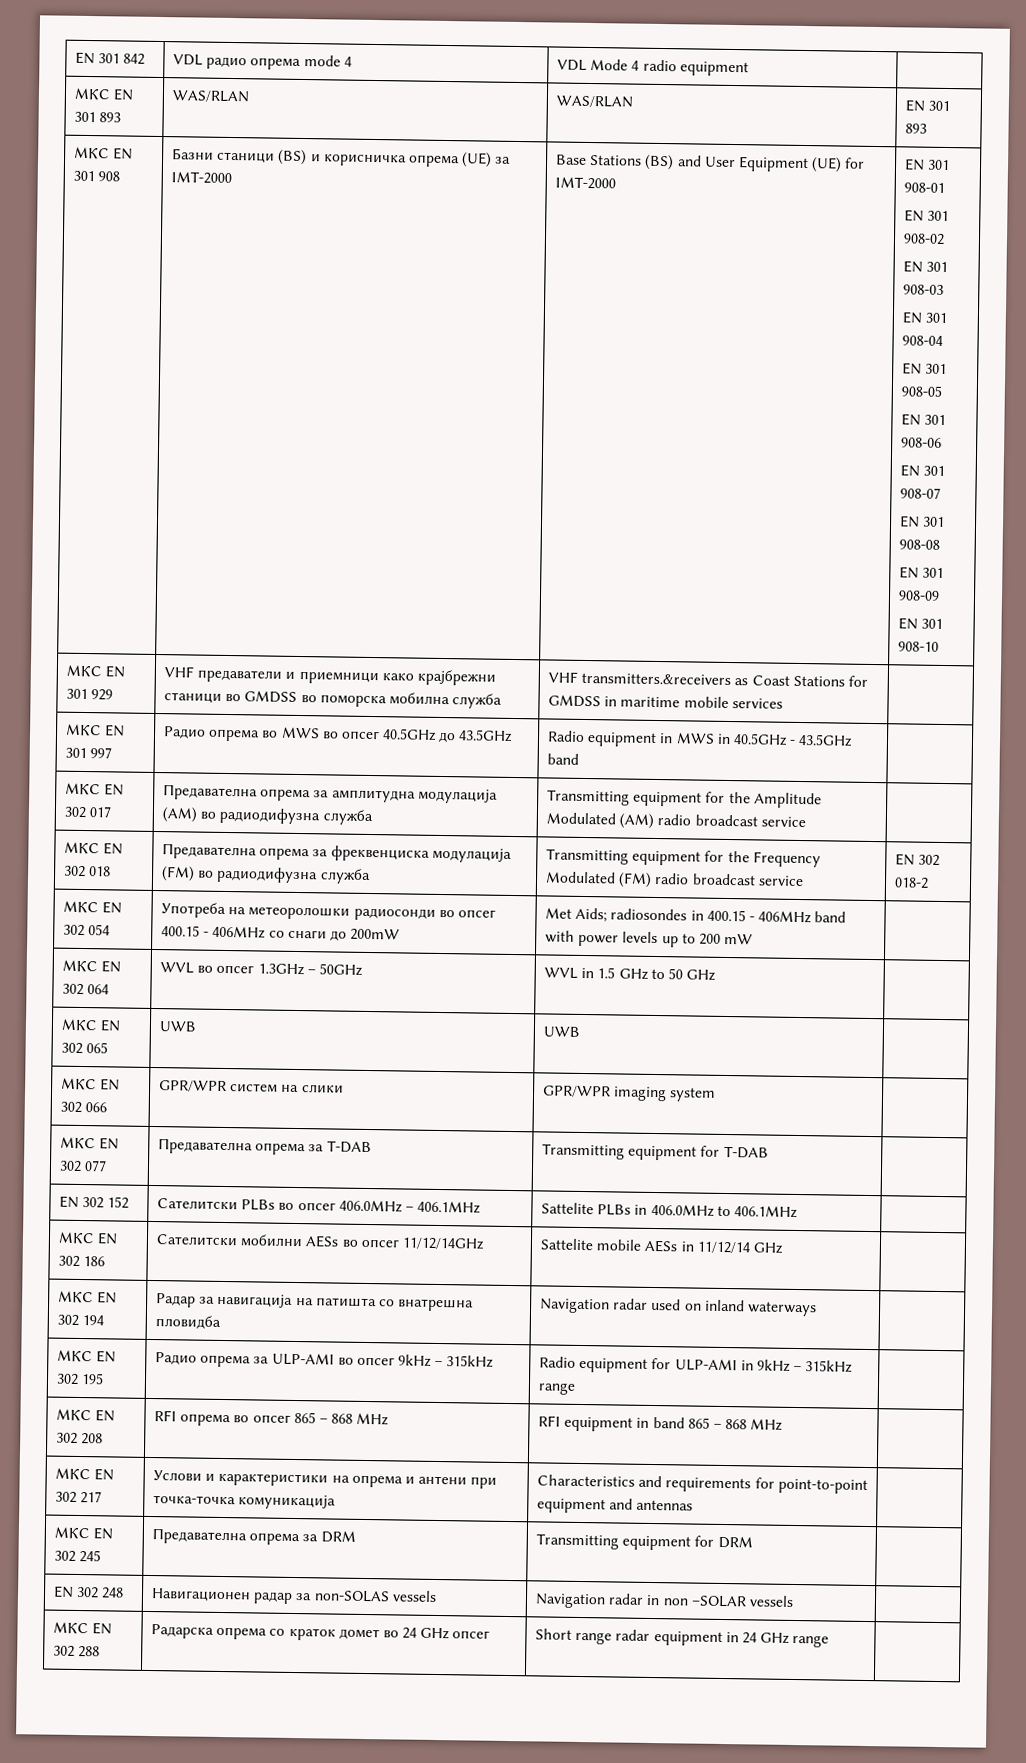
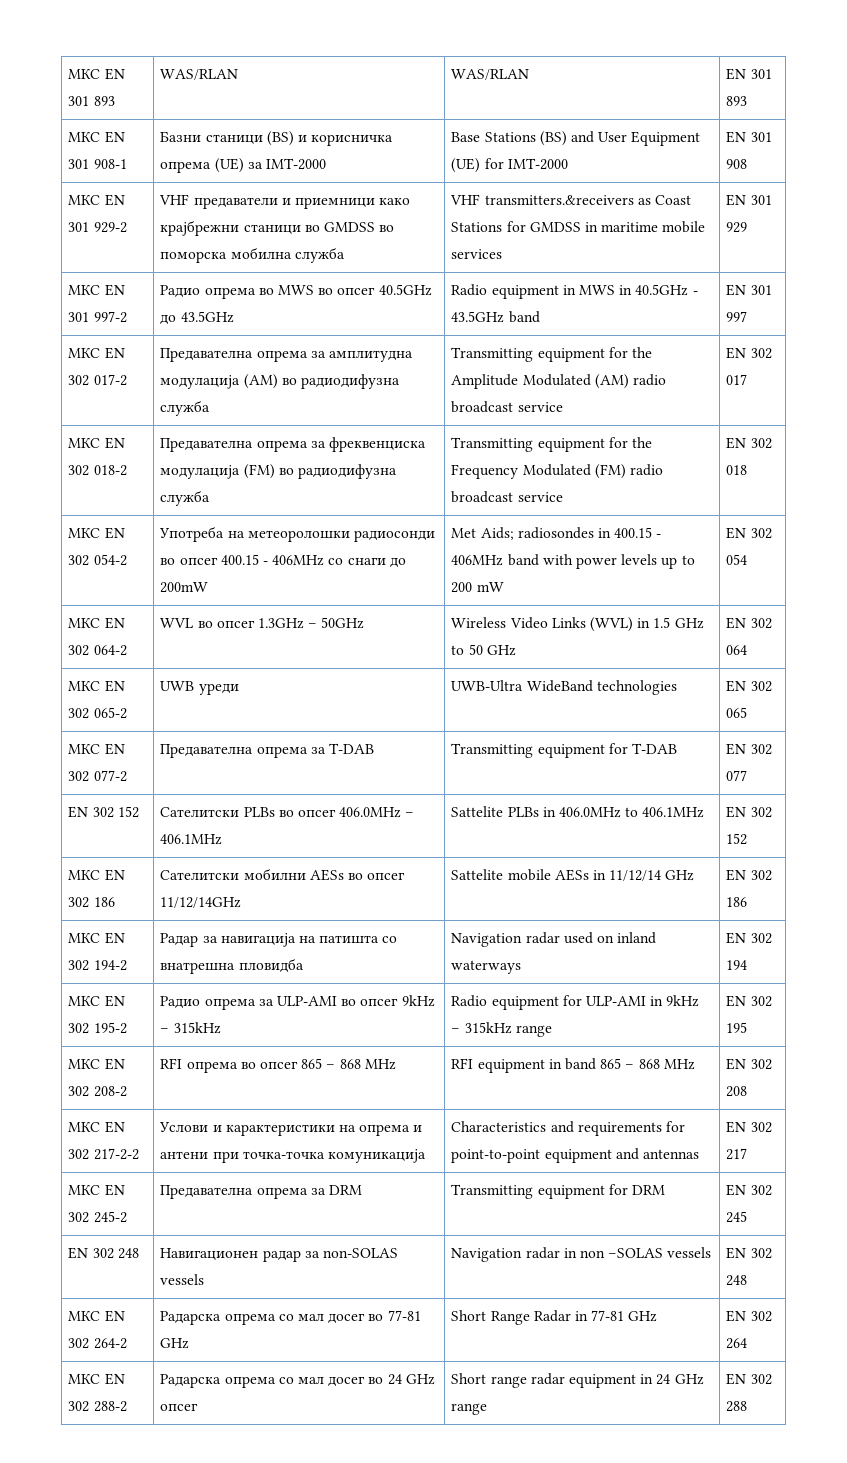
[74,51,146,65] [172,54,352,70] [556,59,749,77] EN 301 842 | VDL радио опрема mode 4 | VDL Mode 4 radio equipment | // -> (68, 74) none
[98,171,121,182] 908 -> [93,159,127,169] 908-1
[903,182,945,193] [903,209,950,222] [902,233,945,245] [902,260,949,273] [902,284,944,295] [901,311,948,324] [901,335,943,346] [901,362,948,375] [900,385,942,397] [900,413,947,426] [900,437,942,448] [899,464,946,477] [899,487,941,499] [898,515,946,528] [898,539,940,550] [898,566,945,579] [897,590,940,601] [897,617,944,630] [897,641,939,652] [65,664,126,678] [65,688,114,701] 908-01 // EN 301 908-02 // EN 301 908-03 // EN 301 908-04 // EN 301 908-05 // EN 301 908-06 // EN 301 908-07 // EN 301 908-08 // EN 301 908-09 // EN 301 908-10 // МКС EN 301 929 -> [726,159,748,169] [68,194,125,206] [68,222,127,233] 908 // МКС EN 301 929-2
[64,723,126,737] [64,747,113,759] // МКС EN 301 997 -> [726,194,772,206] [726,222,748,233] [68,284,125,296] [68,311,127,323] EN 301 929 // МКС EN 301 997-2
[64,782,125,796] [63,806,113,819] // МКС EN 302 017 -> [726,284,772,296] [726,311,748,322] [68,347,125,359] [68,374,127,386] EN 301 997 // МКС EN 302 017-2
[63,841,124,855] [63,865,112,878] // МКС EN 302 018 -> [726,347,772,359] [726,374,748,385] [68,437,125,449] [68,465,127,476] EN 302 017 // МКС EN 302 018-2
[893,877,929,889] [62,900,123,914] [62,924,111,937] 018-2 // МКС EN 302 054 -> [726,465,748,475] [68,527,125,539] [68,554,127,566] 018 // МКС EN 302 054-2
[61,959,122,973] [61,983,110,996] // МКС EN 302 064 -> [726,527,772,539] [726,554,748,565] [68,617,125,629] [68,645,127,656] EN 302 054 // МКС EN 302 064-2
[543,967,578,979] WVL -> [451,617,634,632] Wireless Video Links (WVL)
[60,1018,122,1032] [60,1042,109,1055] [158,1021,197,1032] [542,1026,580,1037] [60,1077,121,1091] [59,1101,108,1114] [158,1080,344,1093] [542,1085,717,1102] [59,1136,120,1150] [58,1160,108,1172] // МКС EN 302 065 | UWB | UWB | // МКС EN 302 066 | GPR/WPR систем на слики | GPR/WPR imaging system | // МКС EN 302 077 -> [726,617,772,629] [726,645,748,655] [68,680,125,692] [68,707,127,719] [160,681,239,695] [451,680,677,695] [726,680,772,692] [726,707,748,718] [68,743,125,755] [68,770,127,782] EN 302 064 // МКС EN 302 065-2 | UWB уреди | UWB-Ultra WideBand technologies | EN 302 065 // МКС EN 302 077-2
(769, 1152) none -> [726,743,772,755] [726,770,748,781] EN 302 077
(798, 1212) none -> [726,806,772,818] [726,833,748,845] EN 302 152
[57,1290,118,1304] [56,1314,105,1326] // МКС EN 302 194 -> [726,869,772,881] [726,897,748,907] [68,932,125,944] [68,960,127,971] EN 302 186 // МКС EN 302 194-2
[56,1349,117,1363] [55,1373,105,1385] // МКС EN 302 195 -> [726,932,772,944] [726,960,748,970] [68,995,125,1007] [68,1022,127,1034] EN 302 194 // МКС EN 302 195-2
[55,1408,116,1422] [55,1432,104,1445] // МКС EN 302 208 -> [726,995,772,1007] [726,1022,748,1033] [68,1058,125,1070] [68,1086,127,1097] EN 302 195 // МКС EN 302 208-2
[54,1467,115,1481] [54,1491,103,1504] // МКС EN 302 217 -> [726,1058,772,1070] [726,1086,748,1097] [68,1121,125,1133] [68,1148,139,1160] EN 302 208 // МКС EN 302 217-2-2
[53,1526,114,1540] [53,1550,102,1563] // МКС EN 302 245 -> [726,1121,772,1133] [726,1148,748,1160] [68,1184,125,1196] [68,1211,127,1223] EN 302 217 // МКС EN 302 245-2
(753, 1542) none -> [726,1184,772,1196] [726,1211,748,1223] EN 302 245
[690,1595,794,1608] [52,1621,113,1635] [52,1645,101,1658] [150,1624,380,1641] –SOLAR vessels | // МКС EN 302 288 | Радарска опрема со краток домет -> [608,1247,712,1258] [726,1247,772,1259] [726,1275,748,1286] [68,1310,125,1322] [68,1338,127,1349] [160,1310,421,1325] [160,1338,190,1349] [451,1310,658,1325] [726,1310,772,1322] [726,1338,748,1349] [68,1373,125,1385] [68,1401,127,1412] [160,1374,366,1388] –SOLAS vessels | EN 302 248 // МКС EN 302 264-2 | Радарска опрема со мал досег во 77-81 GHz | Short Range Radar in 77-81 GHz | EN 302 264 // МКС EN 302 288-2 | Радарска опрема со мал досег
(830, 1641) none -> [726,1373,772,1385] [726,1401,748,1412] EN 302 288

